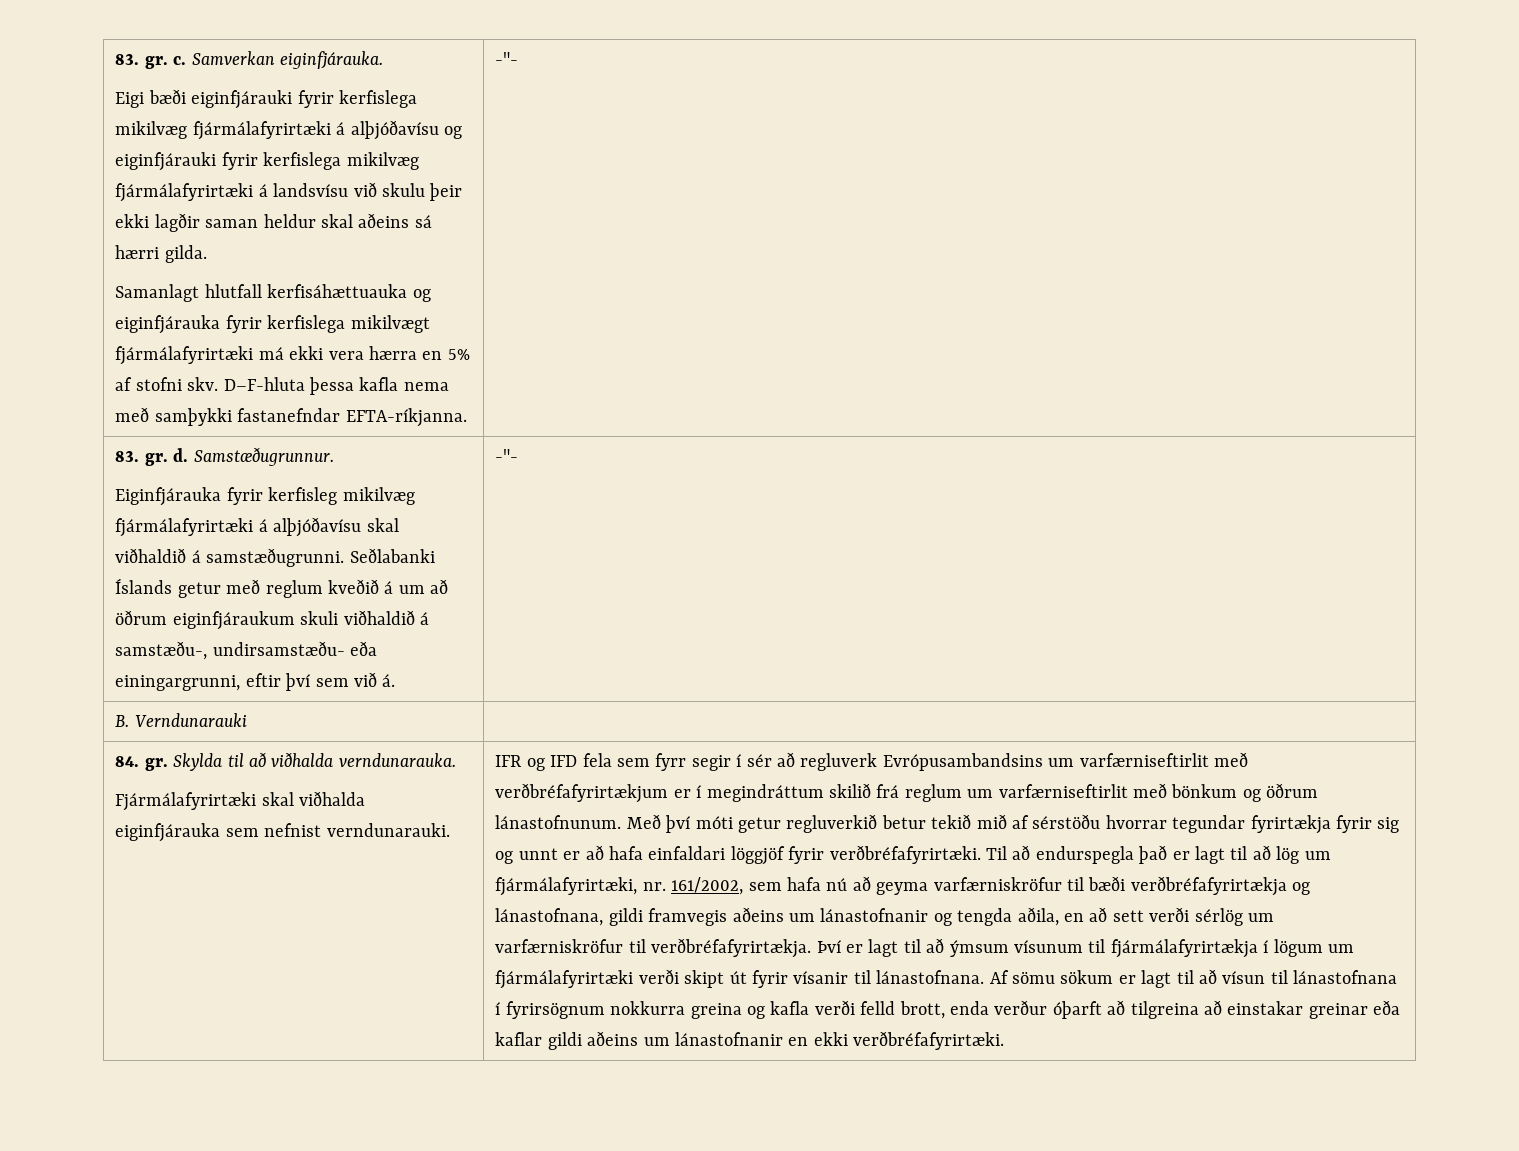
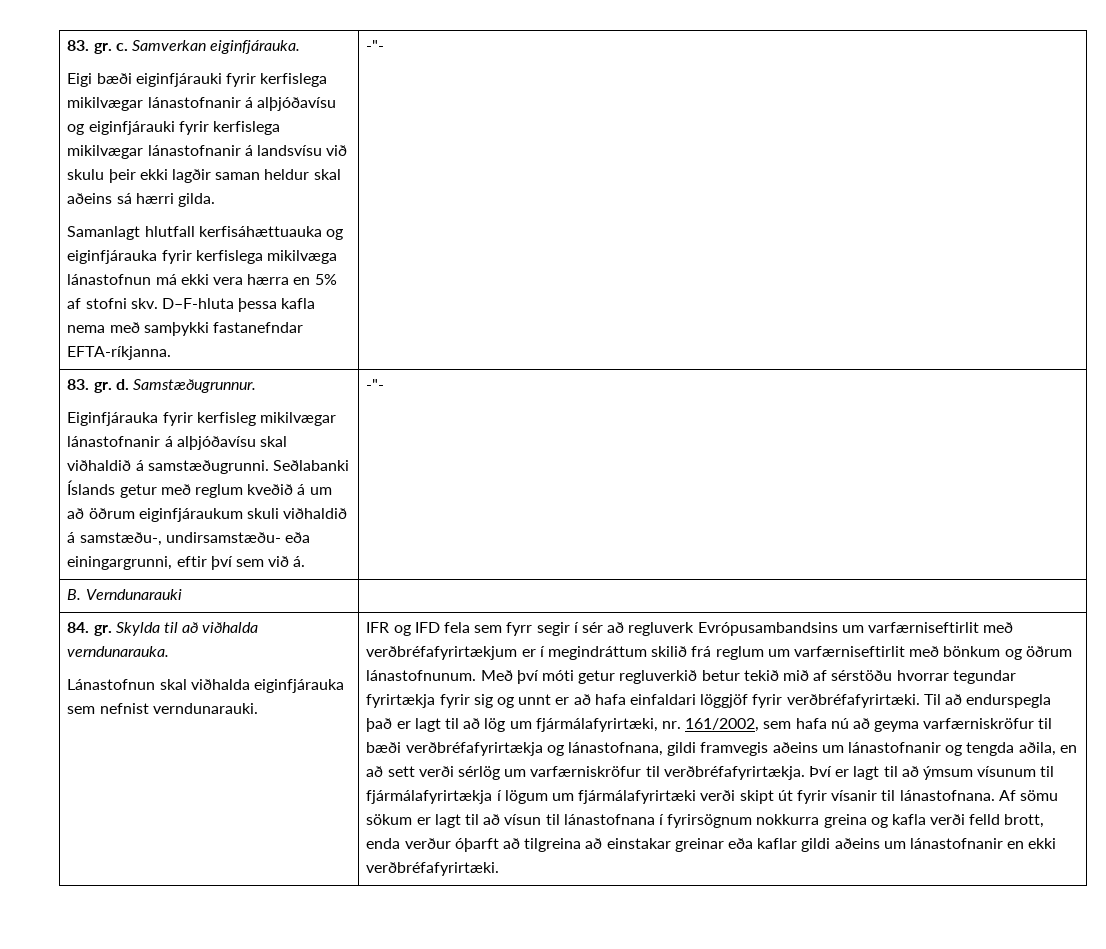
[115,121,331,140] mikilvæg fjármálafyrirtæki -> [67,97,241,111] mikilvægar lánastofnanir
[346,152,419,170] [115,183,254,202] mikilvæg fjármálafyrirtæki -> [67,145,241,159] mikilvægar lánastofnanir
[350,315,430,333] [115,346,254,365] mikilvægt fjármálafyrirtæki -> [267,250,338,264] [67,274,152,285] mikilvæga lánastofnun
[342,487,415,505] [115,518,254,537] mikilvæg fjármálafyrirtæki -> [260,412,337,426] [67,436,161,447] mikilvægar lánastofnanir
[115,792,257,811] Fjármálafyrirtæki -> [67,679,156,690] Lánastofnun

